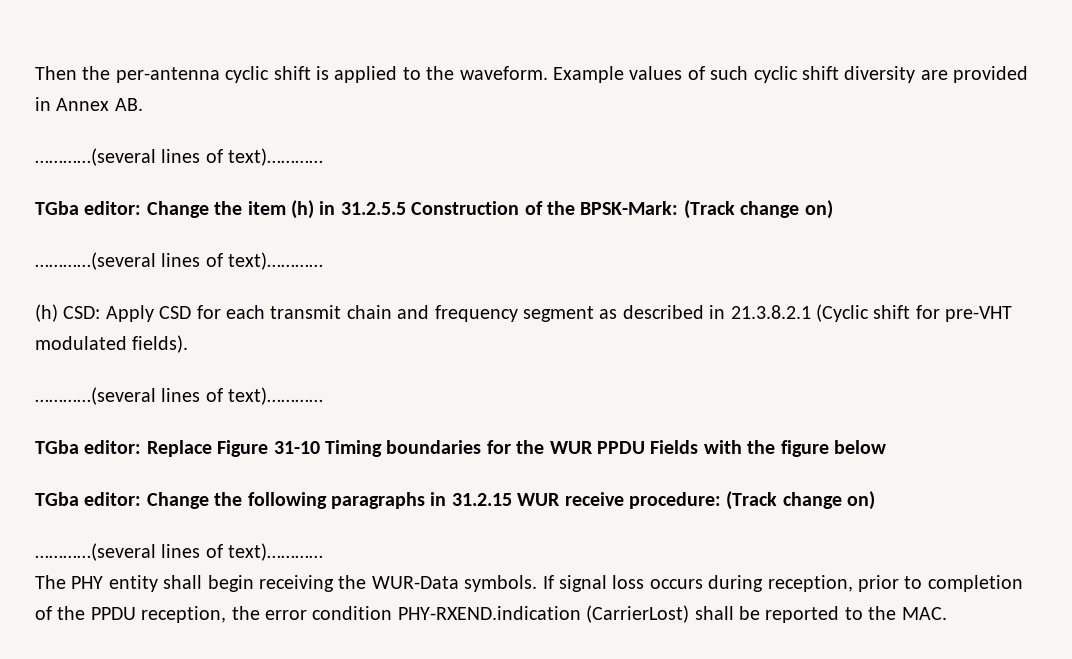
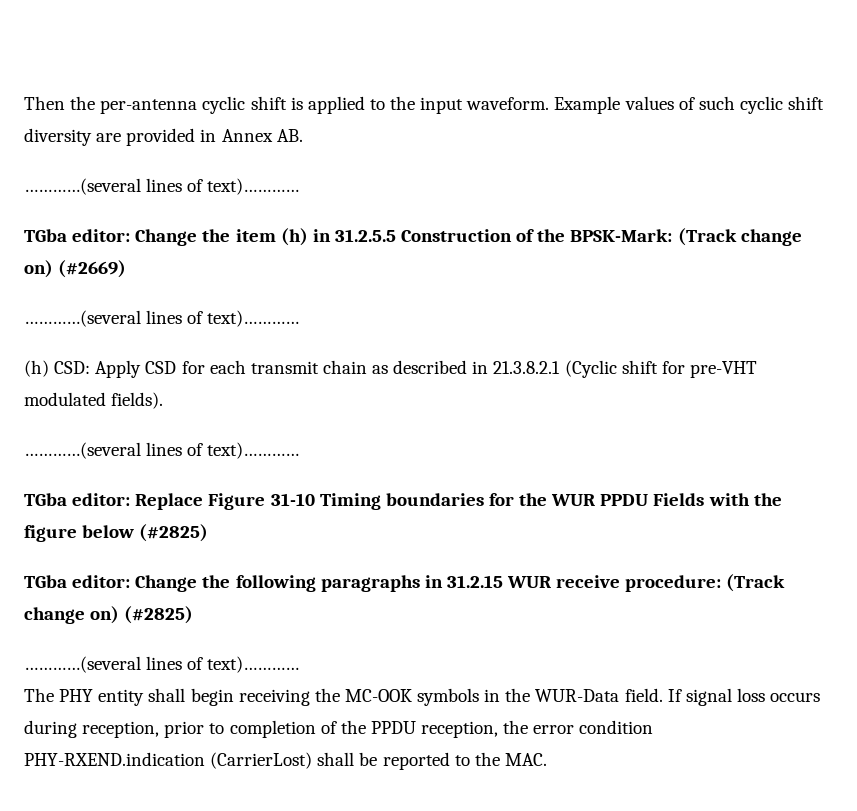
(455, 73) none -> [420,97,464,114] input
(833, 209) none -> [58,260,127,278] (#2669)
[397,305,594,322] and frequency segment -> (367, 367) none
(886, 447) none -> [139,524,209,542] (#2825)
(876, 500) none -> [124,606,194,624] (#2825)
[371,575,538,592] WUR-Data symbols. -> [344,688,663,706] MC-OOK symbols in the WUR-Data field.

